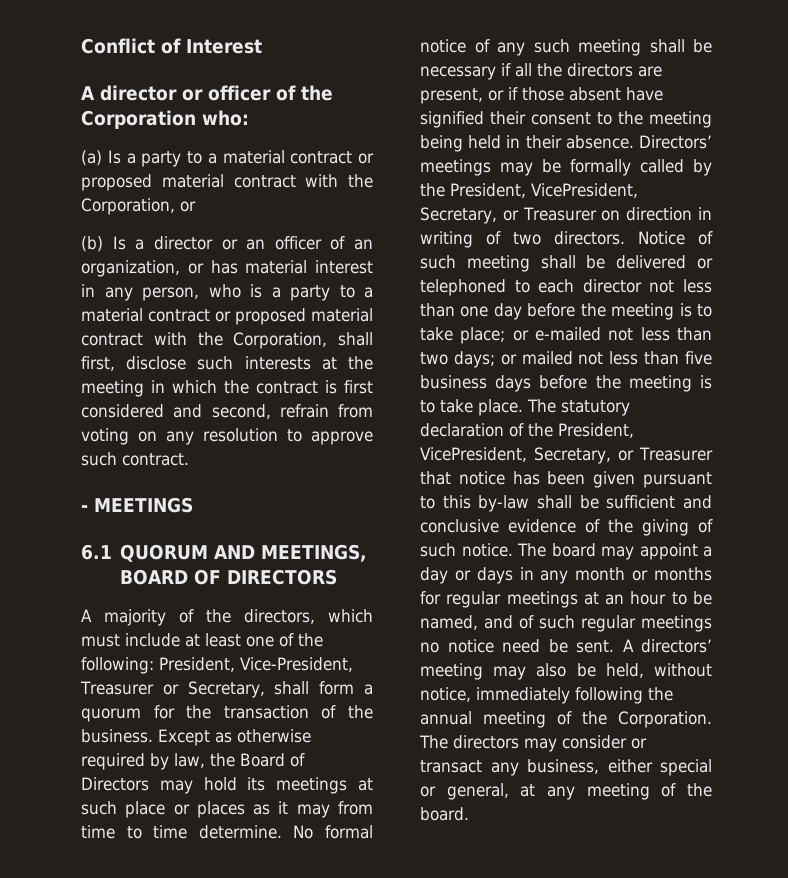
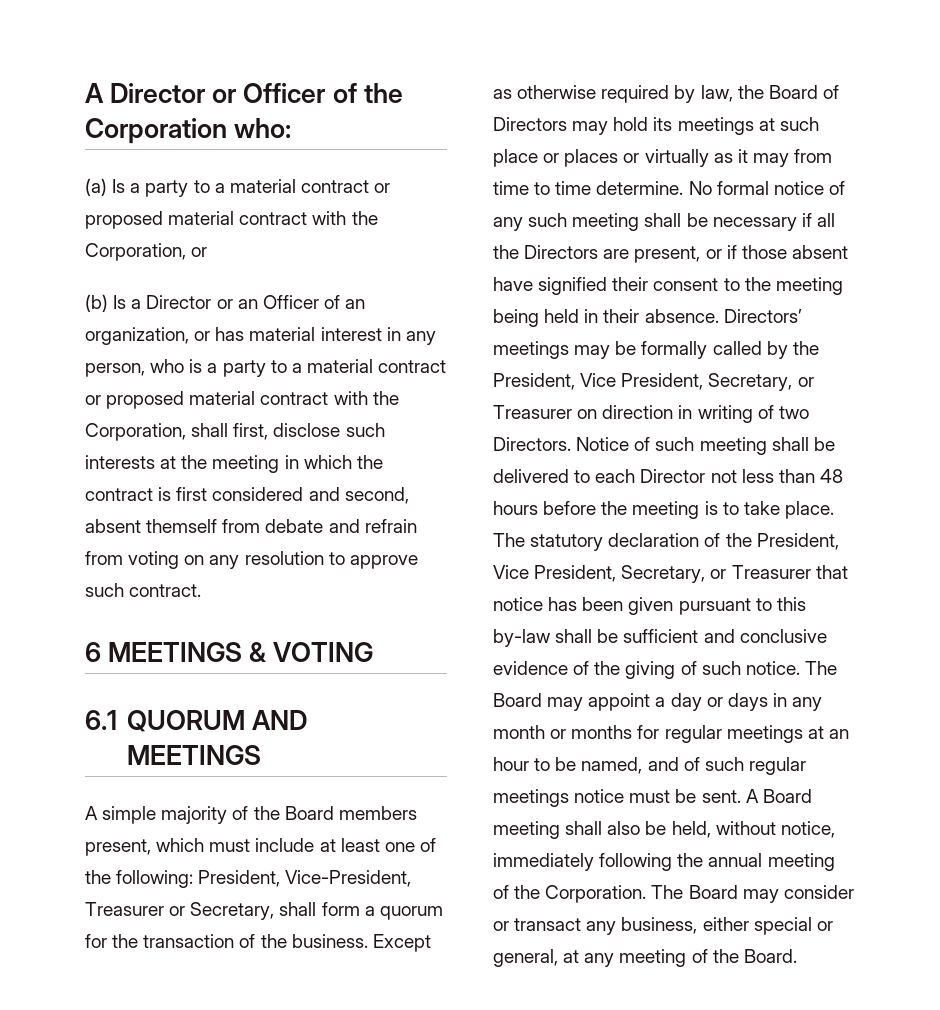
[81,38,262,54] [81,85,271,101] Conflict of Interest // A director or officer -> [85,83,326,103] A Director or Officer
[153,236,213,250] director -> [146,295,212,309] Director
[274,236,322,250] officer -> [262,295,319,309] Officer
(271, 411) none -> [85,519,360,533] absent themself from debate and
[81,497,193,513] - MEETINGS -> [85,642,374,662] 6 MEETINGS & VOTING
[261,544,368,562] [120,569,338,585] [81,609,92,622] MEETINGS, BOARD OF DIRECTORS // A -> [126,745,261,765] [85,806,157,824] MEETINGS // A simple
[244,609,315,624] directors, -> [284,806,417,820] [85,839,151,856] Board members present,
(245, 809) none -> [623,149,709,167] or virtually
[567,63,633,77] directors -> [524,245,599,259] Directors
[531,183,638,198] VicePresident, -> [580,373,704,390] Vice President,
[554,231,625,245] directors. -> [493,437,571,451] Directors.
[697,258,713,269] [420,279,506,296] or telephoned -> (569, 476) none
[582,279,712,293] [420,303,712,320] [420,327,712,344] [420,351,712,368] [420,375,532,392] director not less than one day before the meeting is to take place; or e-mailed not less than two days; or mailed not less than five business days -> [640,469,843,483] [493,501,538,515] Director not less than 48 hours
[420,447,527,462] VicePresident, -> [493,565,617,582] Vice President,
[551,543,596,557] board -> [493,693,542,707] Board
[420,639,712,653] [420,663,527,680] no notice need be sent. A directors’ meeting may -> [574,789,812,803] [493,821,603,839] notice must be sent. A Board meeting shall
[453,735,519,749] directors -> [688,885,738,899] Board
[420,807,469,821] board. -> [743,949,797,963] Board.

